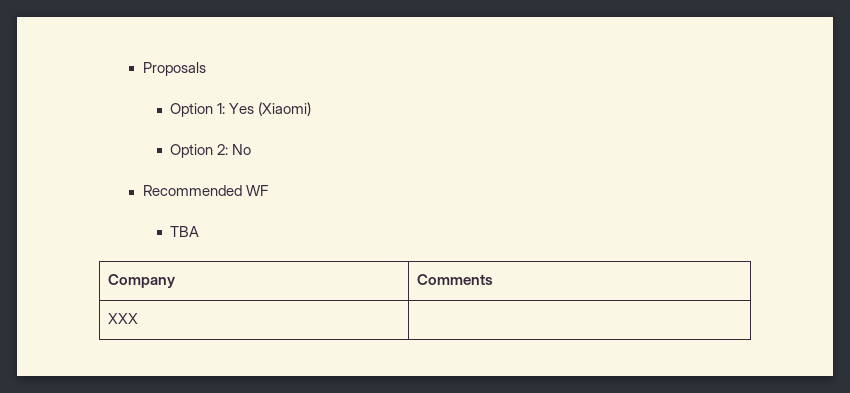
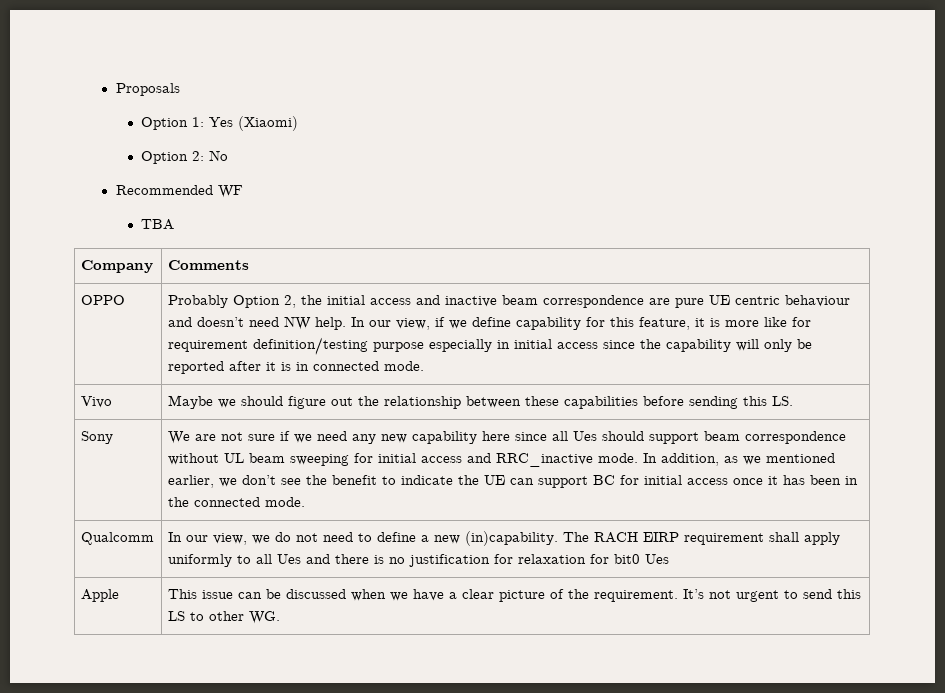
[108,313,139,324] XXX | -> [80,295,125,305] [167,295,850,308] [167,316,811,330] [167,337,812,355] [167,361,424,374] [80,396,112,408] [167,395,793,409] [80,431,113,444] [167,431,846,444] [167,453,835,467] [167,475,858,488] [167,497,305,507] [80,532,154,545] [167,531,840,546] [167,554,669,567] [80,589,119,602] [167,589,861,602] [167,611,280,624] OPPO | Probably Option 2, the initial access and inactive beam correspondence are pure UE centric behaviour and doesn’t need NW help. In our view, if we define capability for this feature, it is more like for requirement definition/testing purpose especially in initial access since the capability will only be reported after it is in connected mode. // Vivo | Maybe we should figure out the relationship between these capabilities before sending this LS. // Sony | We are not sure if we need any new capability here since all Ues should support beam correspondence without UL beam sweeping for initial access and RRC_inactive mode. In addition, as we mentioned earlier, we don’t see the benefit to indicate the UE can support BC for initial access once it has been in the connected mode. // Qualcomm | In our view, we do not need to define a new (in)capability. The RACH EIRP requirement shall apply uniformly to all Ues and there is no justification for relaxation for bit0 Ues // Apple | This issue can be discussed when we have a clear picture of the requirement. It’s not urgent to send this LS to other WG.

